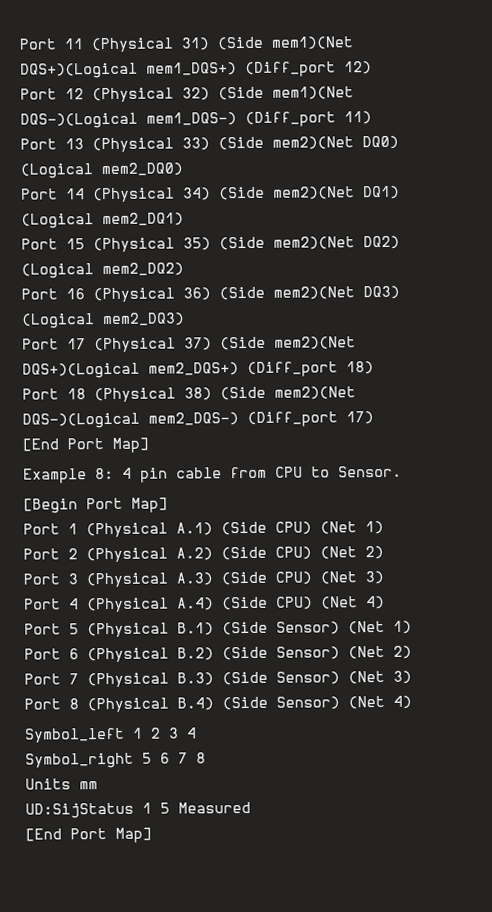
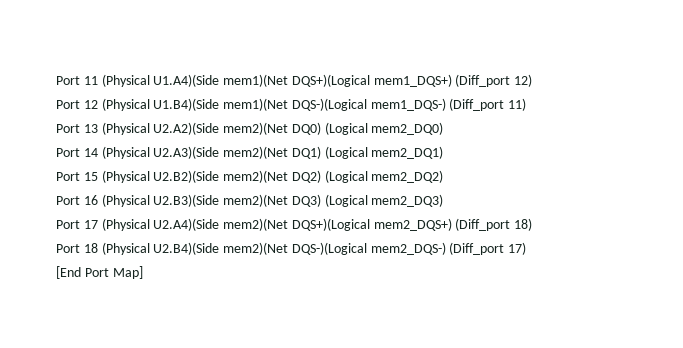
[181,36,264,51] 31) (Side -> [153,74,220,87] U1.A4)(Side
[182,86,264,101] 32) (Side -> [153,98,220,111] U1.B4)(Side
[182,136,264,151] 33) (Side -> [153,122,220,135] U2.A2)(Side
[183,186,265,201] 34) (Side -> [153,146,220,159] U2.A3)(Side
[183,236,265,251] 35) (Side -> [153,170,220,183] U2.B2)(Side
[183,286,265,301] 36) (Side -> [153,194,220,207] U2.B3)(Side
[184,336,266,351] 37) (Side -> [153,218,220,231] U2.A4)(Side
[184,386,266,401] 38) (Side -> [153,242,220,255] U2.B4)(Side
[23,465,402,484] [23,497,168,514] [23,520,384,538] [23,545,384,563] [23,570,384,588] [24,595,385,613] [24,620,412,638] [24,645,412,663] [24,670,412,688] [24,695,412,713] [24,727,197,743] [25,752,206,769] [25,778,98,790] [25,801,251,819] [25,827,152,843] // Example 8: 4 pin cable from CPU to Sensor. // [Begin Port Map] // Port 1 (Physical A.1) (Side CPU) (Net 1) // Port 2 (Physical A.2) (Side CPU) (Net 2) // Port 3 (Physical A.3) (Side CPU) (Net 3) // Port 4 (Physical A.4) (Side CPU) (Net 4) // Port 5 (Physical B.1) (Side Sensor) (Net 1) // Port 6 (Physical B.2) (Side Sensor) (Net 2) // Port 7 (Physical B.3) (Side Sensor) (Net 3) // Port 8 (Physical B.4) (Side Sensor) (Net 4) // Symbol_left 1 2 3 4 // Symbol_right 5 6 7 8 // Units mm // UD:SijStatus 1 5 Measured // [End Port Map] -> (143, 272) none

